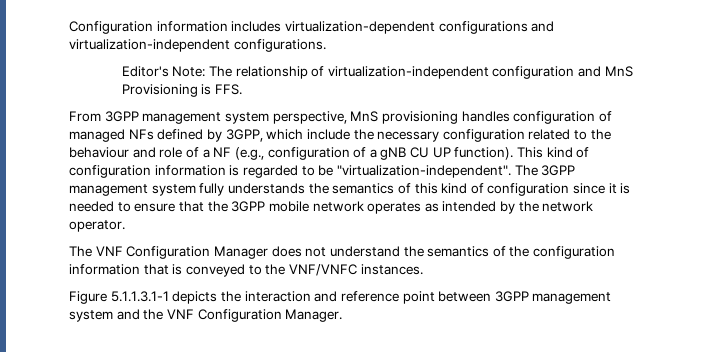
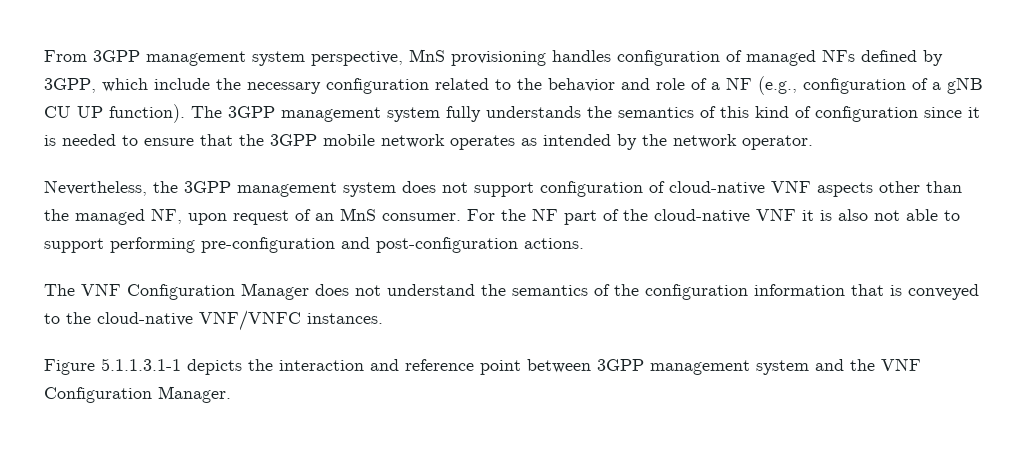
[69,21,555,34] [69,39,326,52] [121,66,633,79] [121,84,242,97] Configuration information includes virtualization-dependent configurations and virtualization-independent configurations. // Editor's Note: The relationship of virtualization-independent configuration and MnS Provisioning is FFS. // -> (44, 56) none
[69,147,129,158] behaviour -> [548,78,615,92] behavior
[517,147,590,158] [69,165,511,178] This kind of configuration information is regarded to be "virtualization-independent". -> (185, 113) none
(125, 226) none -> [44,180,962,197] [44,208,960,225] [44,237,584,253] // Nevertheless, the 3GPP management system does not support configuration of cloud-native VNF aspects other than the managed NF, upon request of an MnS consumer. For the NF part of the cloud-native VNF it is also not able to support performing pre-configuration and post-configuration actions.
(286, 269) none -> [97,312,193,326] cloud-native

